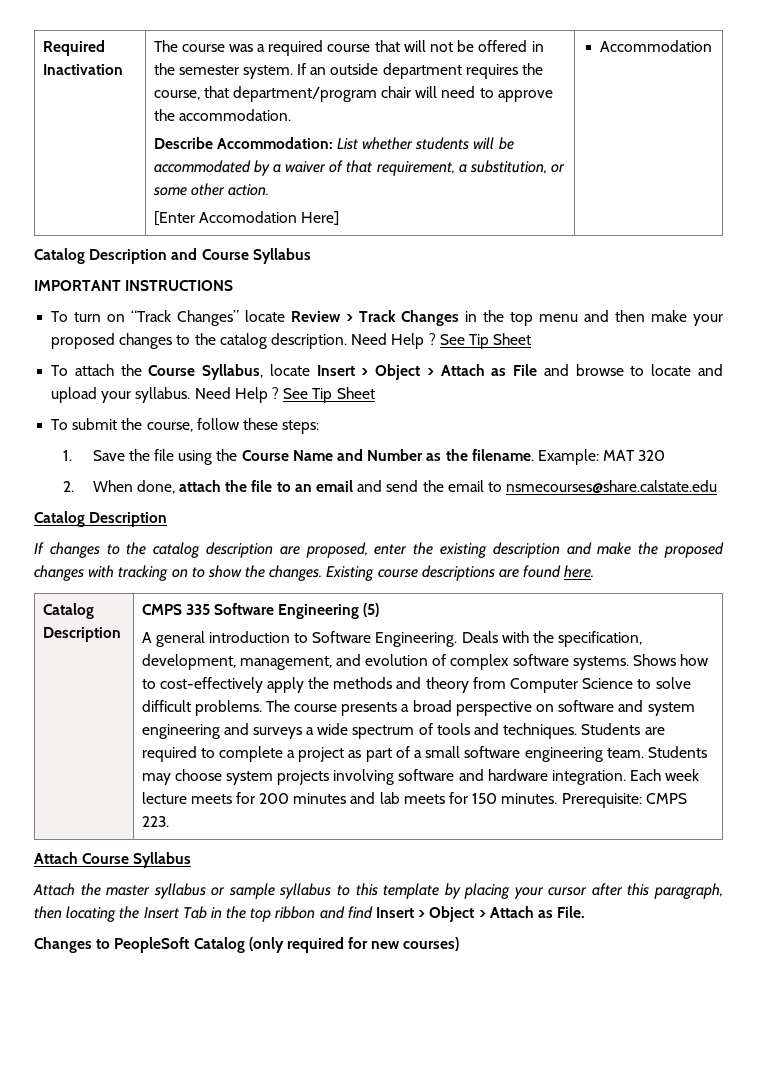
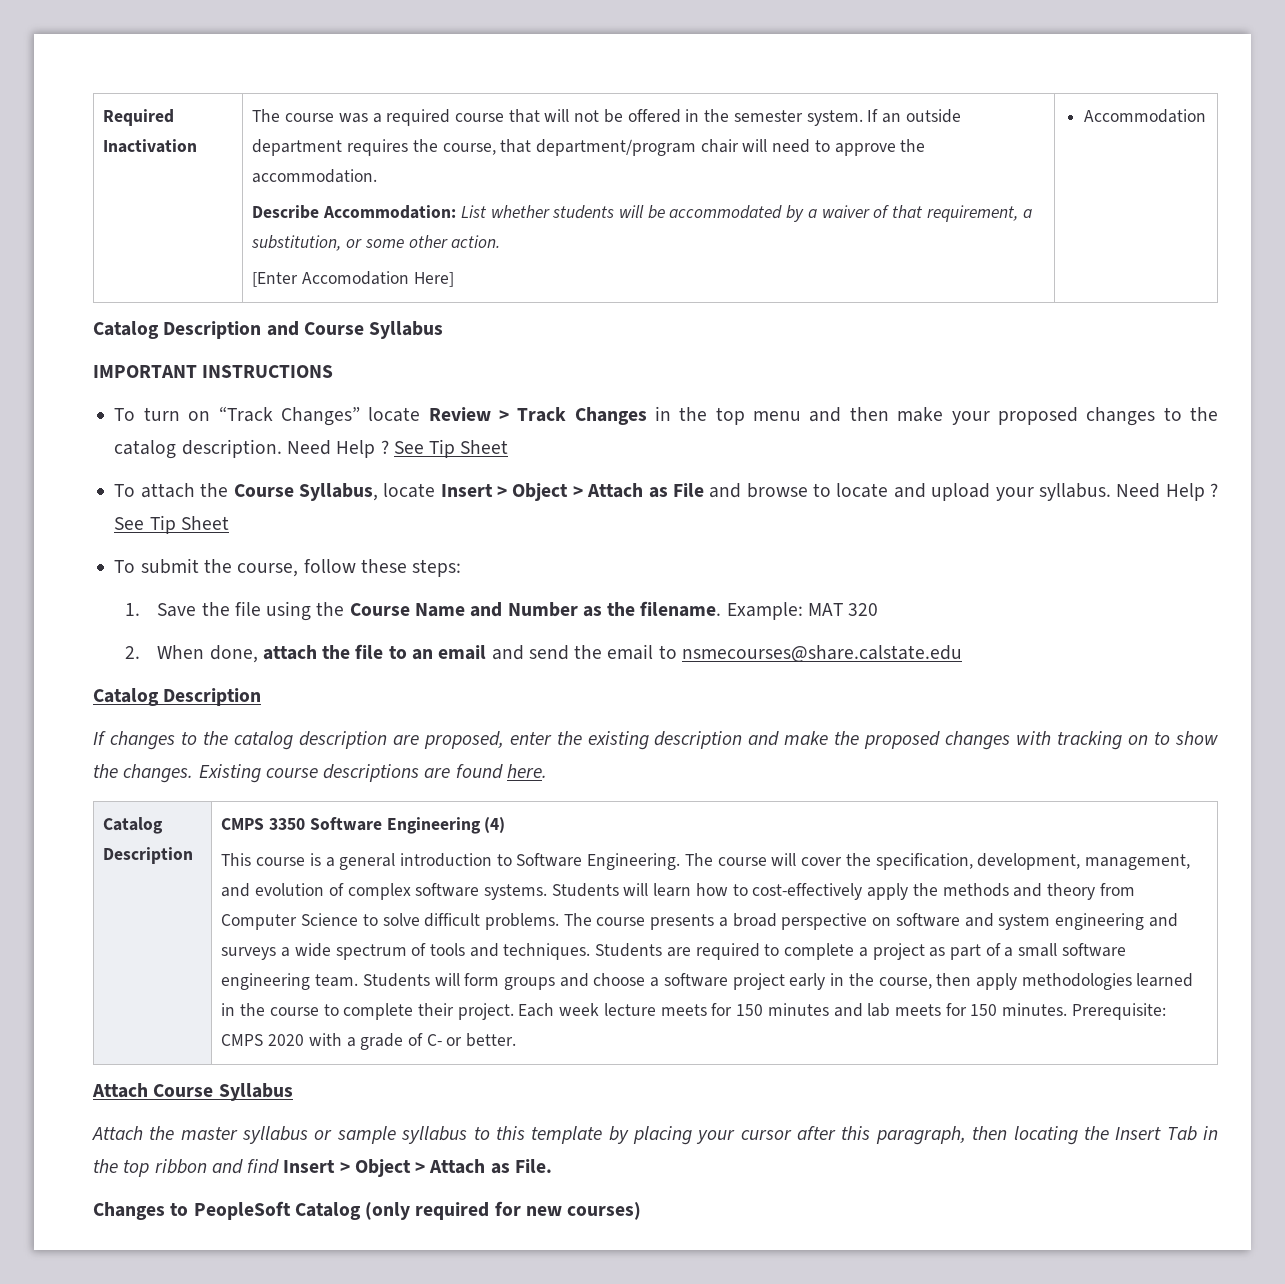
[185,604,210,615] 335 -> [269,818,306,830] 3350
[363,603,380,617] [141,632,152,643] (5) // A -> [484,817,506,833] [221,853,335,867] (4) // This course is a
[461,631,529,643] Deals with -> [684,853,843,866] The course will cover
[633,654,677,666] Shows -> [551,883,692,897] Students will learn
[141,769,627,785] may choose system projects involving software and hardware integration. -> [434,973,1194,990] [221,1003,514,1020] will form groups and choose a software project early in the course, then apply methodologies learned in the course to complete their project.
[259,793,290,804] 200 -> [736,1004,764,1016] 150
[141,816,169,827] 223. -> [268,1033,517,1050] 2020 with a grade of C- or better.

